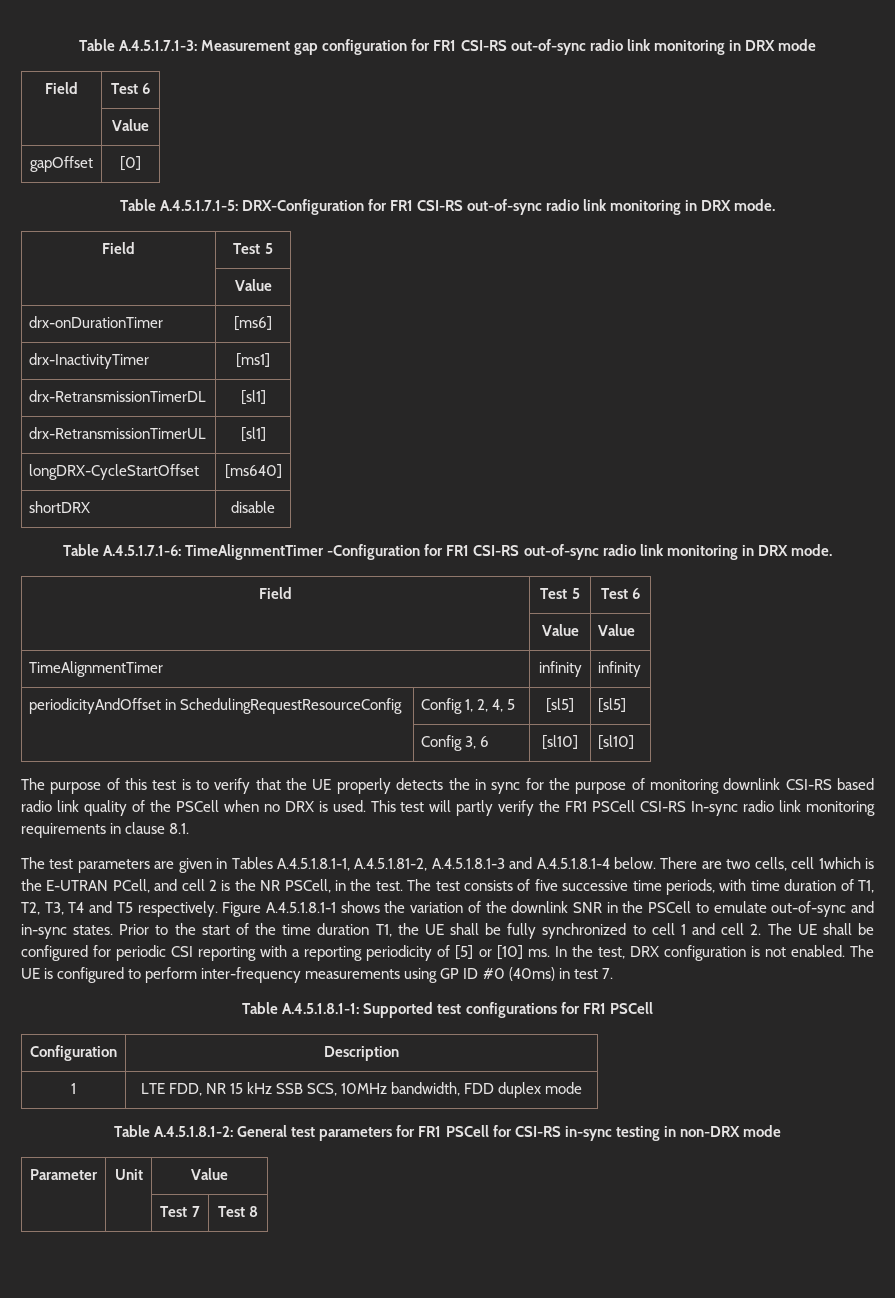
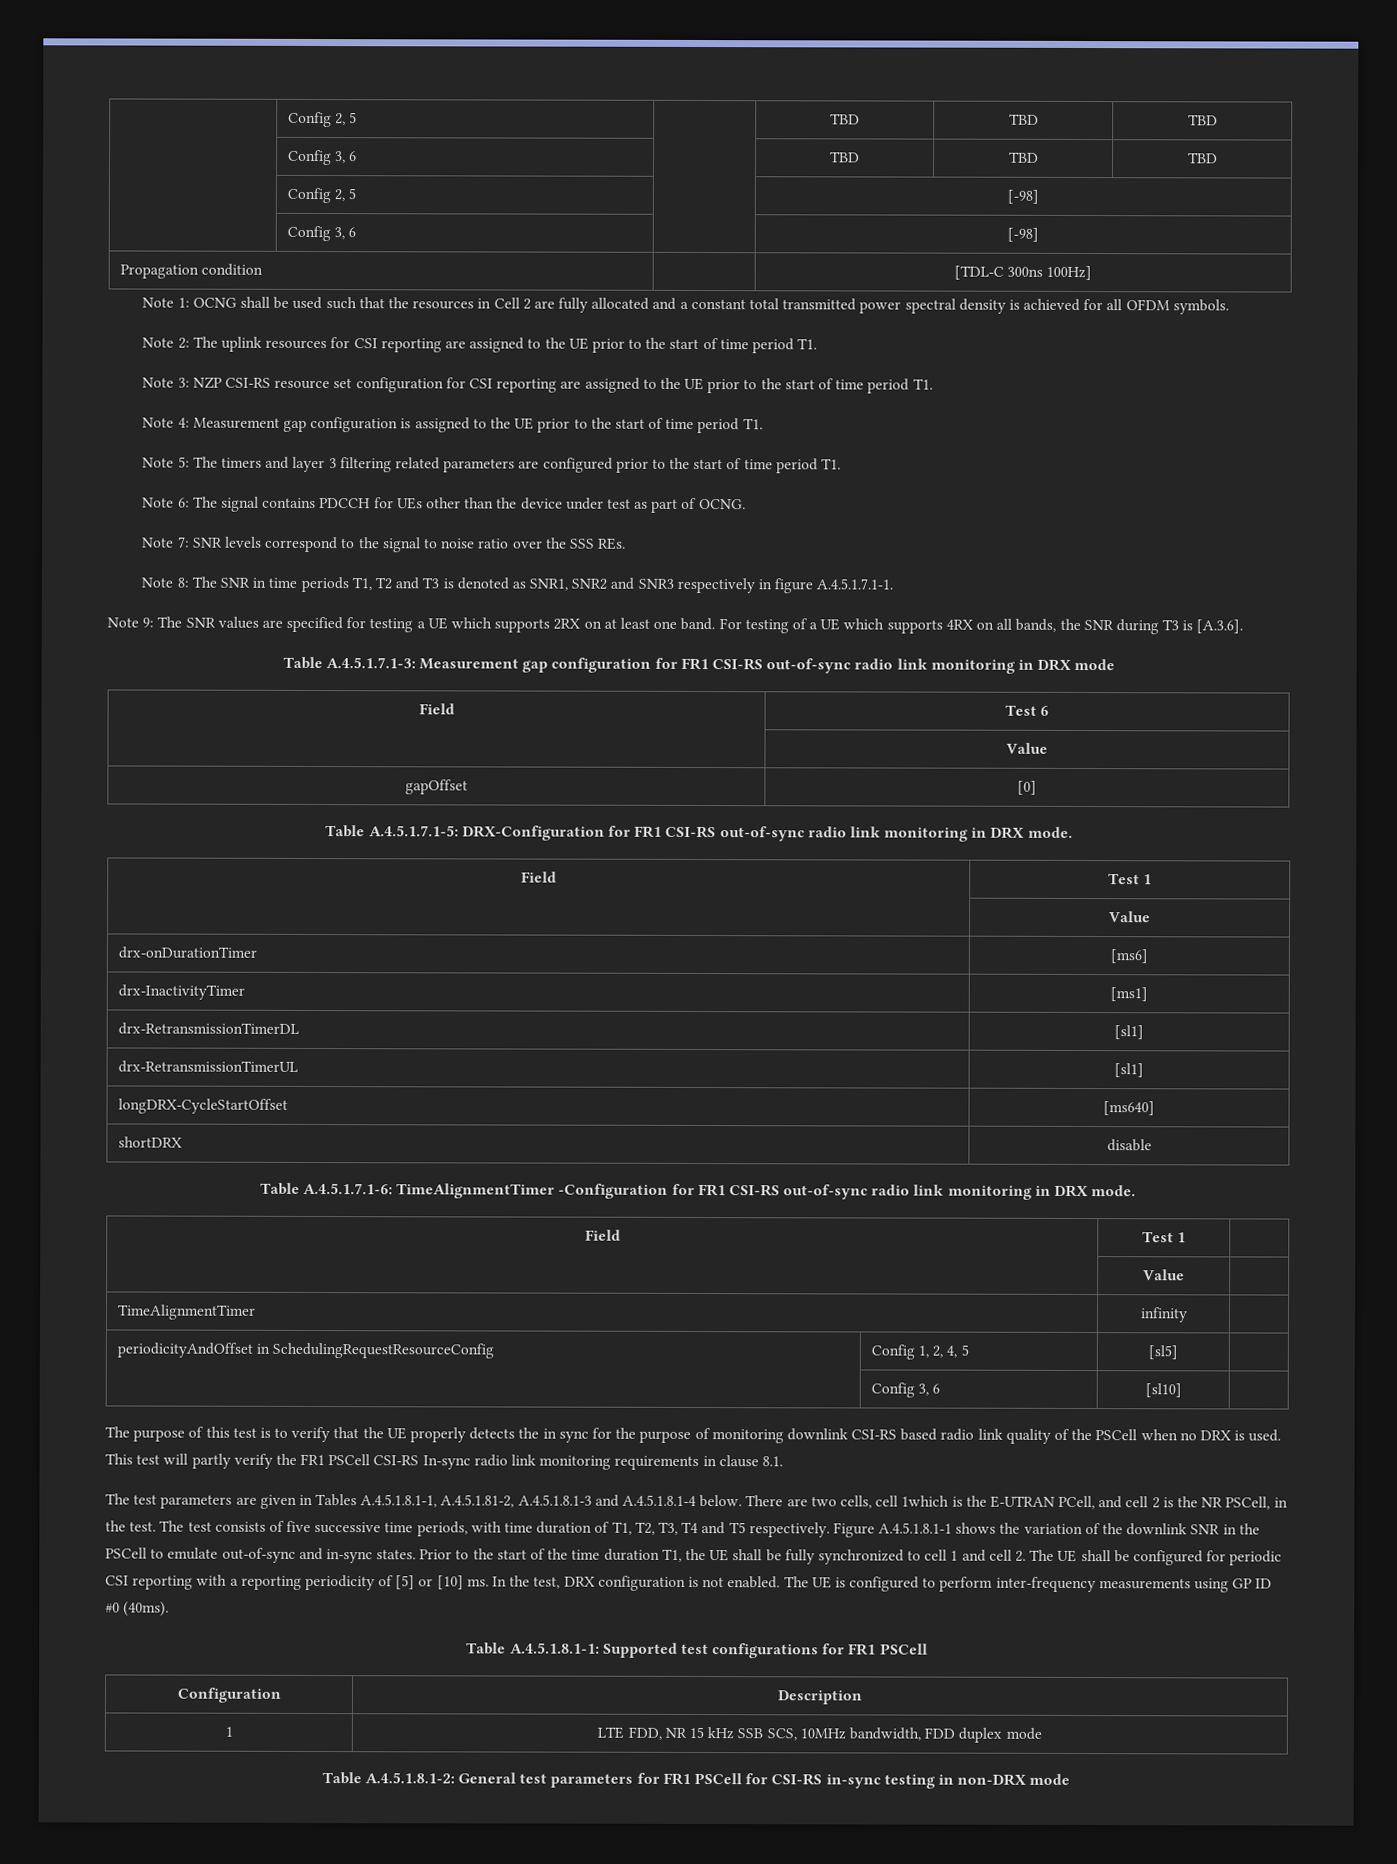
(79, 45) none -> [287,111,358,128] [830,113,860,125] [1008,113,1039,125] [1187,114,1218,126] [287,149,358,166] [830,151,860,163] [1008,151,1039,163] [1187,152,1218,164] [286,187,357,204] [1007,189,1039,204] [286,225,357,242] [1007,227,1039,242] [119,263,264,279] [953,265,1093,281] [142,296,1229,315] [142,336,818,354] [142,376,933,394] [142,416,763,434] [142,456,842,474] [142,496,746,513] [142,536,627,553] [141,576,894,594] [107,616,1244,635] | Config 2, 5 | | TBD | TBD | TBD // | Config 3, 6 | | TBD | TBD | TBD // | Config 2, 5 | | [-98] // | Config 3, 6 | | [-98] // Propagation condition | | [TDL-C 300ns 100Hz] // Note 1: OCNG shall be used such that the resources in Cell 2 are fully allocated and a constant total transmitted power spectral density is achieved for all OFDM symbols. // Note 2: The uplink resources for CSI reporting are assigned to the UE prior to the start of time period T1. // Note 3: NZP CSI-RS resource set configuration for CSI reporting are assigned to the UE prior to the start of time period T1. // Note 4: Measurement gap configuration is assigned to the UE prior to the start of time period T1. // Note 5: The timers and layer 3 filtering related parameters are configured prior to the start of time period T1. // Note 6: The signal contains PDCCH for UEs other than the device under test as part of OCNG. // Note 7: SNR levels correspond to the signal to noise ratio over the SSS REs. // Note 8: The SNR in time periods T1, T2 and T3 is denoted as SNR1, SNR2 and SNR3 respectively in figure A.4.5.1.7.1-1. // Note 9: The SNR values are specified for testing a UE which supports 2RX on at least one band. For testing of a UE which supports 4RX on all bands, the SNR during T3 is [A.3.6]. //
[264,243,273,254] 5 -> [1143,874,1153,885] 1
[571,588,580,599] [600,588,641,599] 5 | Test 6 -> [1177,1232,1187,1243] 1 |
[598,624,636,636] Value -> (1185, 1275) none
[598,661,642,677] infinity -> (1188, 1315) none
[598,698,627,713] [sl5] -> (1178, 1352) none
[598,735,635,750] [sl10] -> (1182, 1390) none
[508,967,613,981] (40ms) in test 7. -> [123,1601,170,1617] (40ms).
[30,1169,98,1180] [114,1169,143,1180] [191,1168,228,1180] [160,1206,200,1217] [217,1206,259,1217] // Parameter | Unit | Value // | | Test 7 | Test 8 -> (1071, 1779) none

